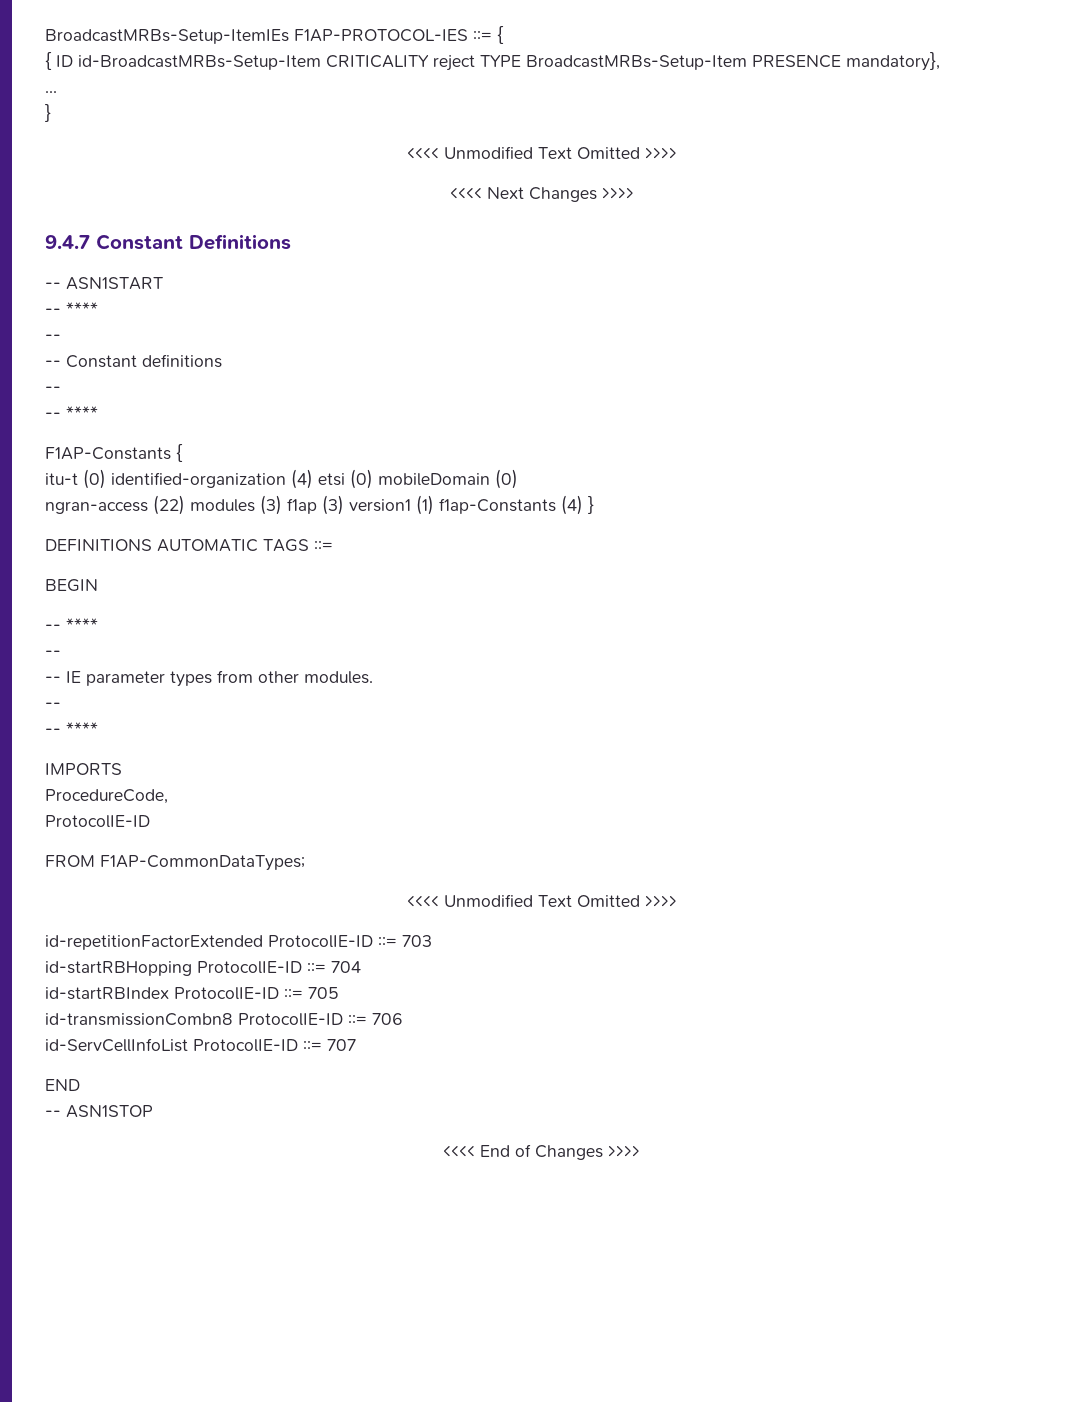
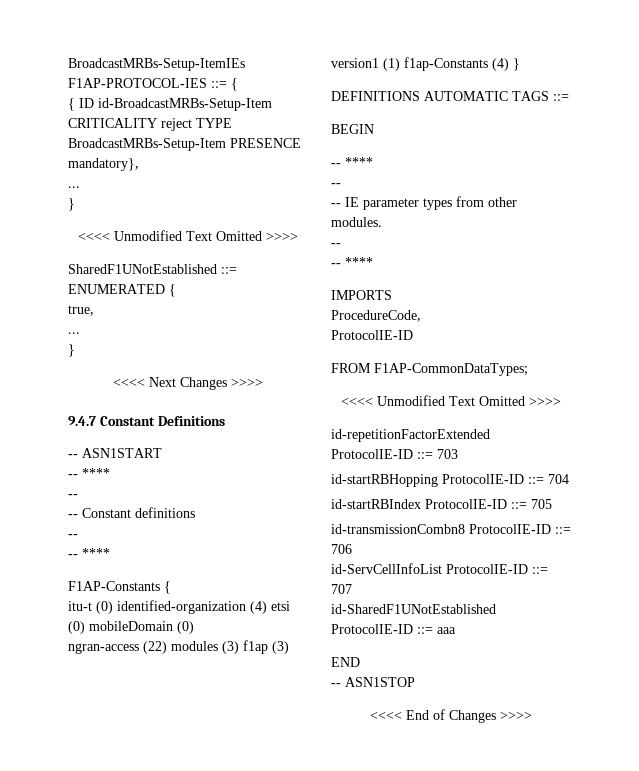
(677, 153) none -> [68,264,237,274] [68,284,176,297] [68,305,94,316] [68,332,80,334] [68,344,75,357] // SharedF1UNotEstablished ::= ENUMERATED { // true, // ... // }
(356, 1045) none -> [331,604,496,614] [331,624,456,634] // id-SharedF1UNotEstablished ProtocolIE-ID ::= aaa

